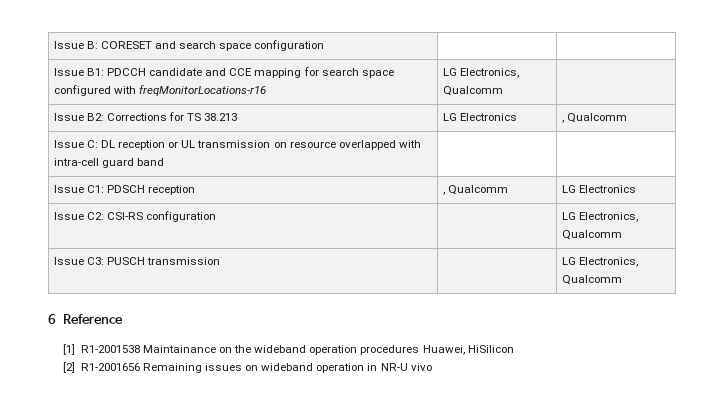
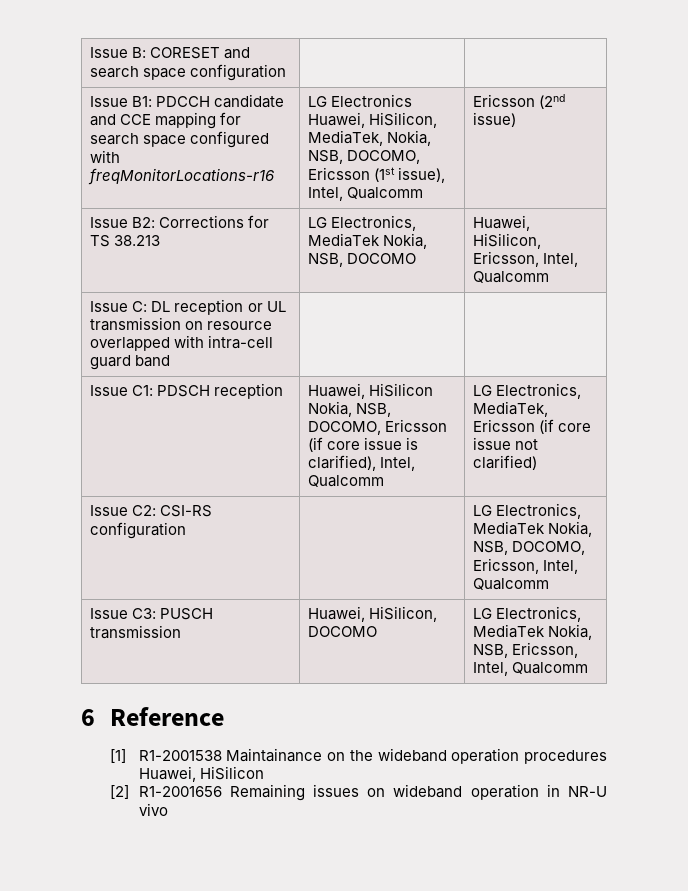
[459,68,519,78] [442,86,503,96] Electronics, Qualcomm | -> [331,94,413,107] [308,112,438,128] [308,130,432,146] [308,150,421,164] [308,167,446,183] [308,187,424,201] [473,94,566,109] [473,112,517,127] Electronics Huawei, HiSilicon, MediaTek, Nokia, NSB, DOCOMO, Ericsson (1st issue), Intel, Qualcomm | Ericsson (2nd issue)
[459,113,517,121] [561,120,564,123] Electronics | , -> [331,215,417,231] [308,233,428,249] [308,253,417,267] [473,215,531,231] [473,233,542,249] [473,251,579,267] Electronics, MediaTek Nokia, NSB, DOCOMO | Huawei, HiSilicon, Ericsson, Intel,
[442,185,508,195] [561,185,636,193] , Qualcomm | LG Electronics -> [308,383,434,399] [308,401,392,417] [308,419,448,435] [308,437,419,452] [308,455,416,471] [308,475,385,487] [473,383,582,399] [473,401,549,417] [473,419,592,434] [473,437,539,450] [473,455,538,470] Huawei, HiSilicon Nokia, NSB, DOCOMO, Ericsson (if core issue is clarified), Intel, Qualcomm | LG Electronics, MediaTek, Ericsson (if core issue not clarified)
(638, 217) none -> [473,521,593,537] [473,541,586,555] [473,558,579,574] MediaTek Nokia, NSB, DOCOMO, Ericsson, Intel,
[561,257,638,267] | LG Electronics, -> [308,606,438,622] [308,626,378,637] [473,606,582,622] [473,624,593,640] [473,642,579,658] [473,662,509,676] Huawei, HiSilicon, DOCOMO | LG Electronics, MediaTek Nokia, NSB, Ericsson, Intel,

